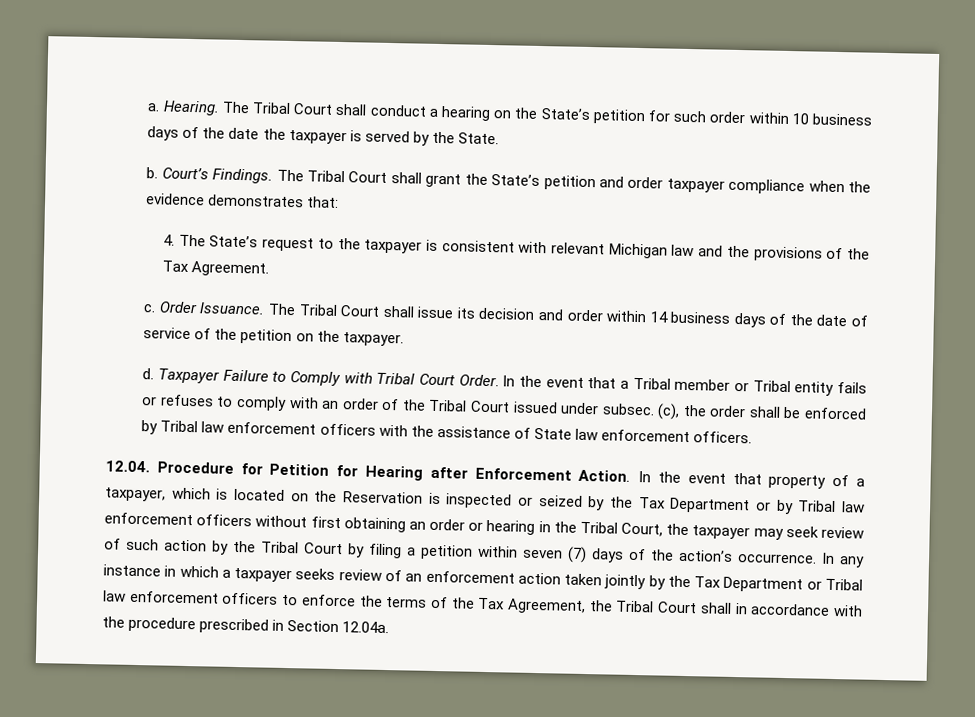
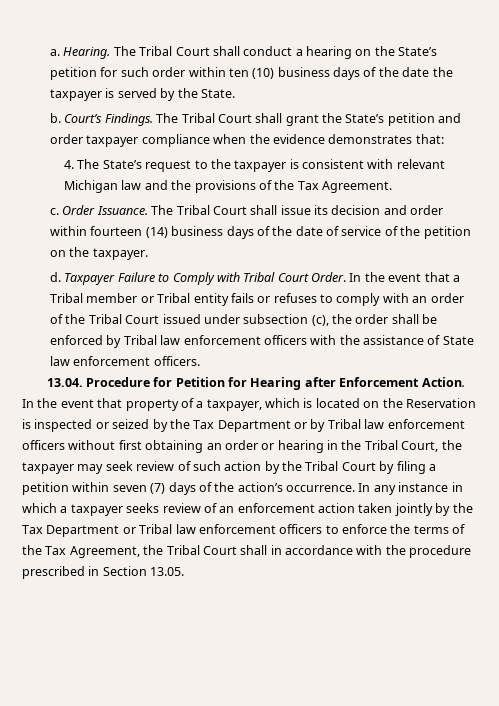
[791,113,809,125] 10 -> [228,68,275,79] ten (10)
[649,311,668,323] 14 -> [90,226,168,238] fourteen (14)
[601,403,655,416] subsec. -> [243,314,309,324] subsection
[105,460,150,473] 12.04. -> [46,378,83,387] 13.04.
[342,621,390,634] 12.04a. -> [150,567,185,576] 13.05.

